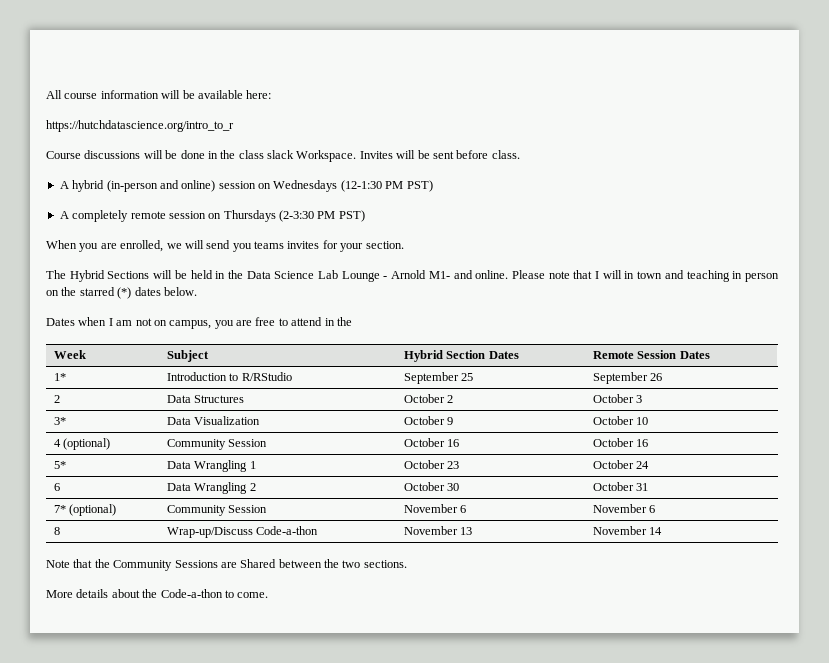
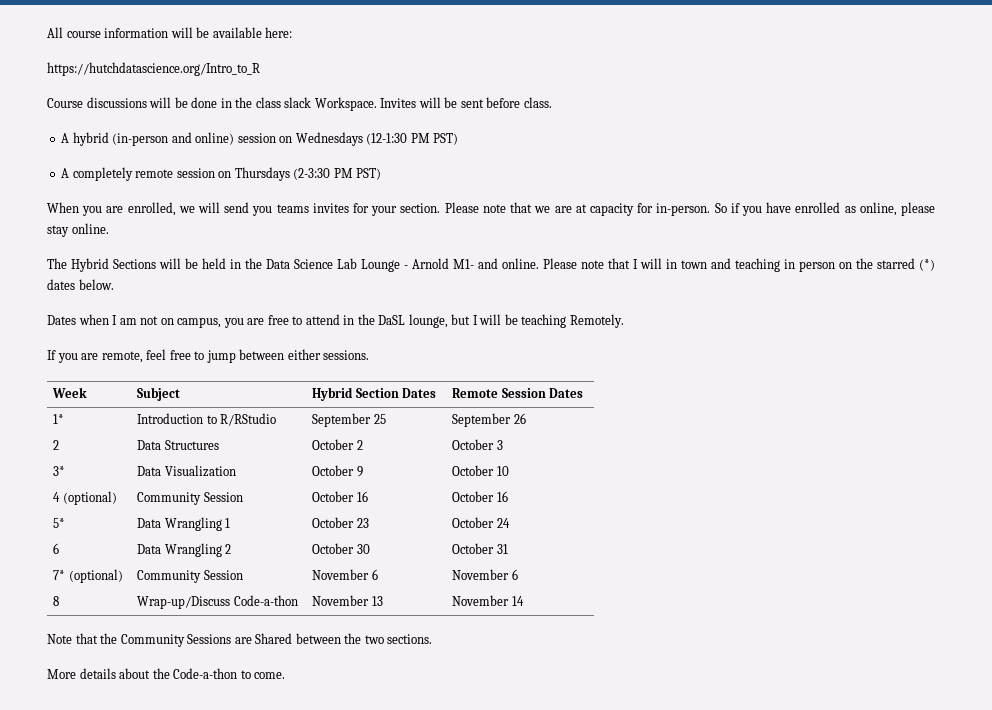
[46,120,234,132] https://hutchdatascience.org/intro_to_r -> [47,62,260,76] https://hutchdatascience.org/Intro_to_R
(404, 245) none -> [444,202,936,216] [47,223,109,237] Please note that we are at capacity for in-person. So if you have enrolled as online, please stay online.
(352, 321) none -> [378,314,624,328] [47,349,370,363] DaSL lounge, but I will be teaching Remotely. // If you are remote, feel free to jump between either sessions.

